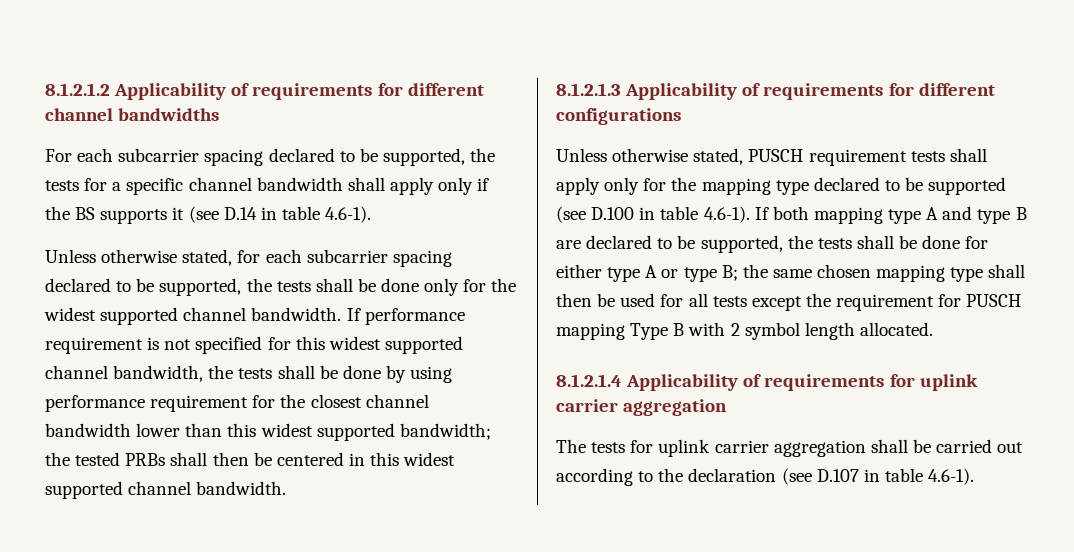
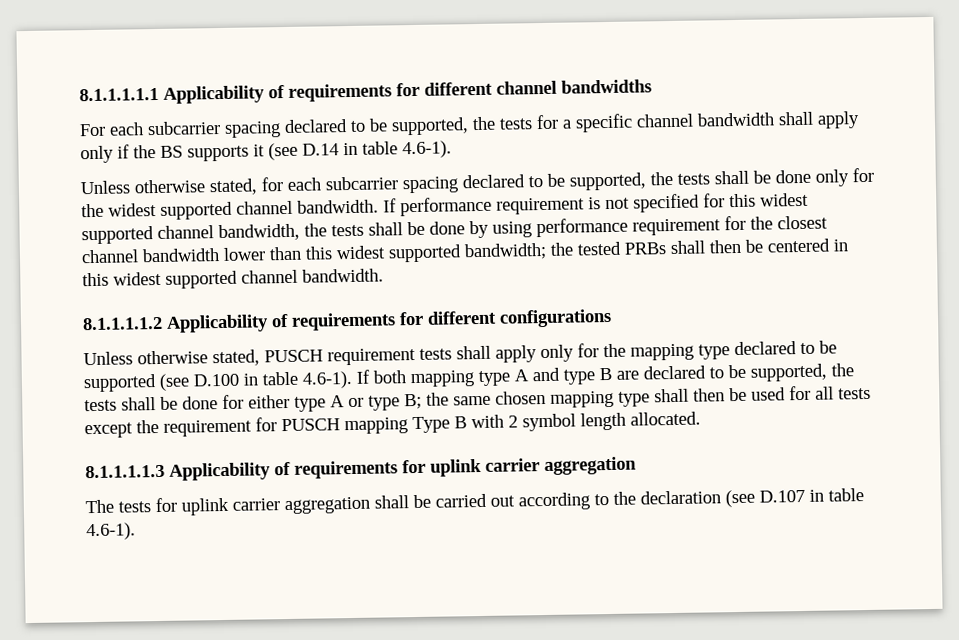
[45,83,110,96] 8.1.2.1.2 -> [79,87,159,102] 8.1.1.1.1.1
[556,83,621,96] 8.1.2.1.3 -> [82,316,163,331] 8.1.1.1.1.2
[556,374,622,387] 8.1.2.1.4 -> [85,464,165,479] 8.1.1.1.1.3

